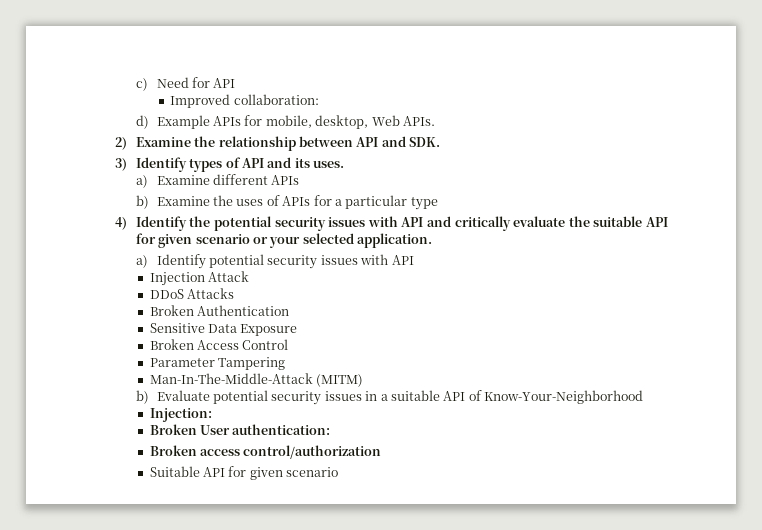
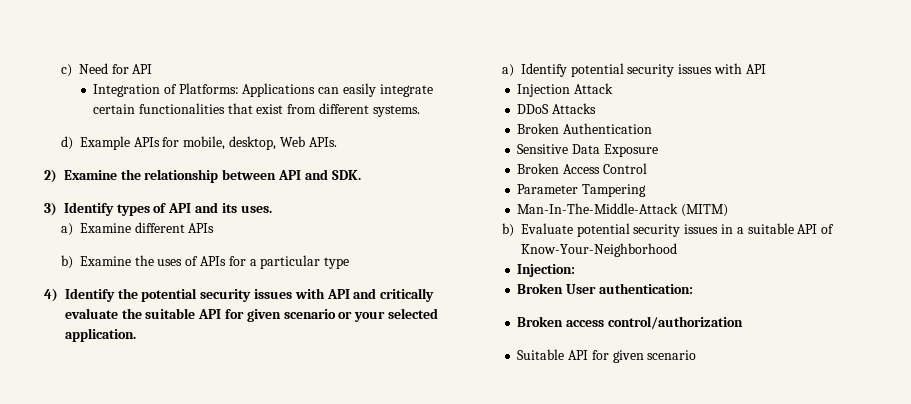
[170,94,319,108] Improved collaboration: -> [93,83,433,97] [93,103,420,117] Integration of Platforms: Applications can easily integrate certain functionalities that exist from different systems.

